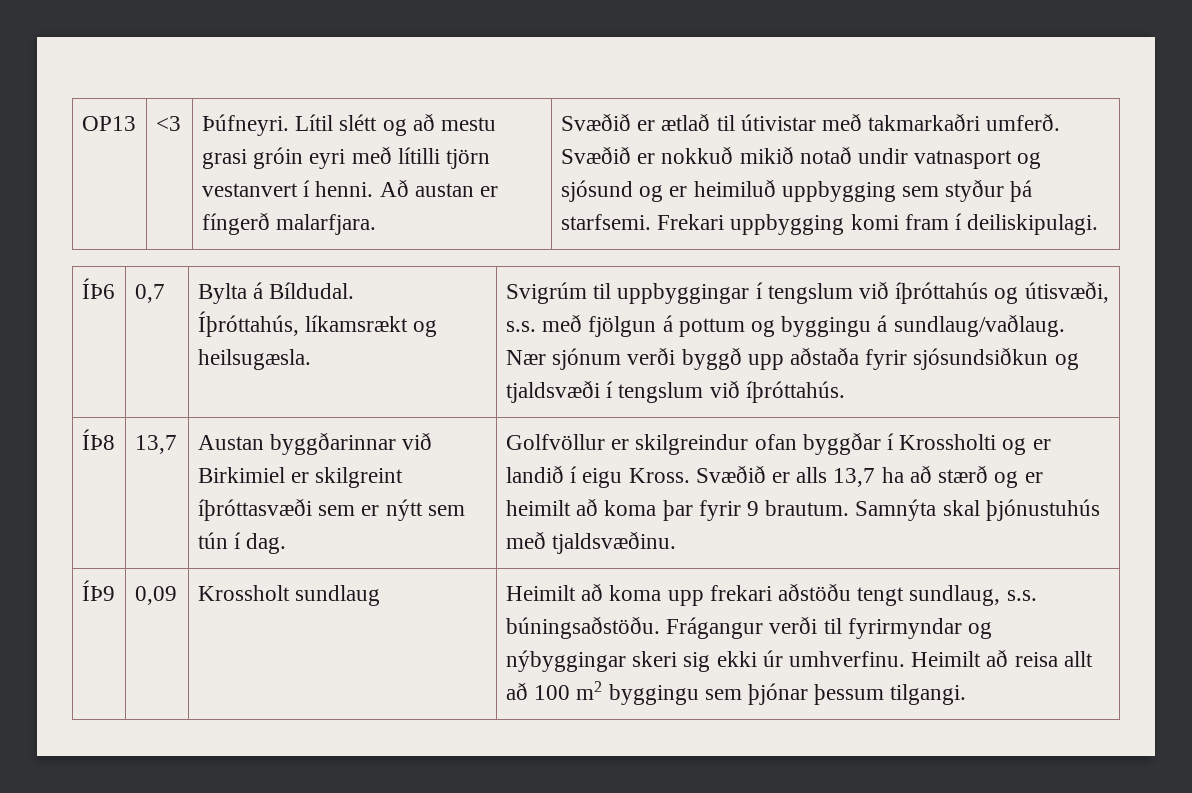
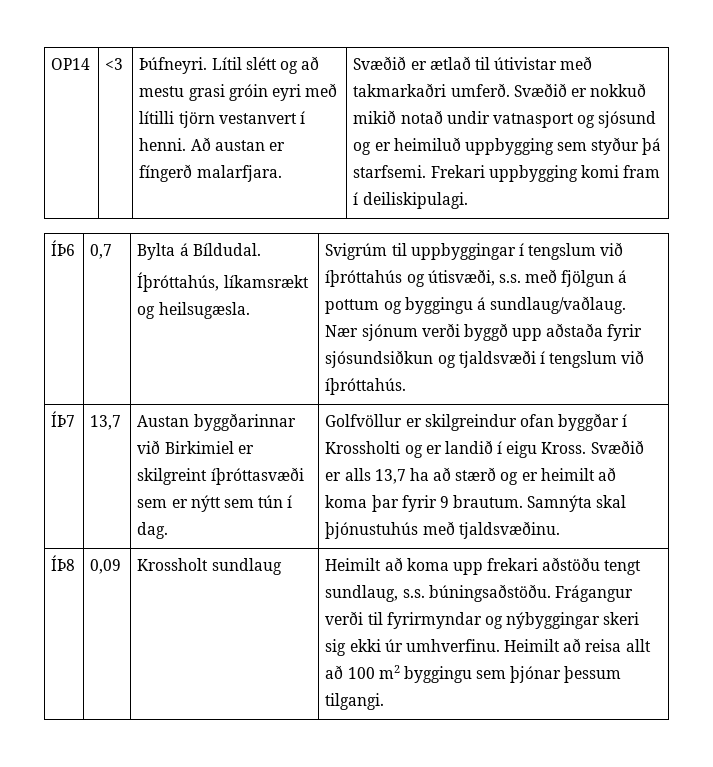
[81,116,136,131] OP13 -> [51,58,91,70] OP14
[81,429,115,450] ÍÞ8 -> [51,411,76,427] ÍÞ7
[81,580,115,601] ÍÞ9 -> [51,555,76,571] ÍÞ8

